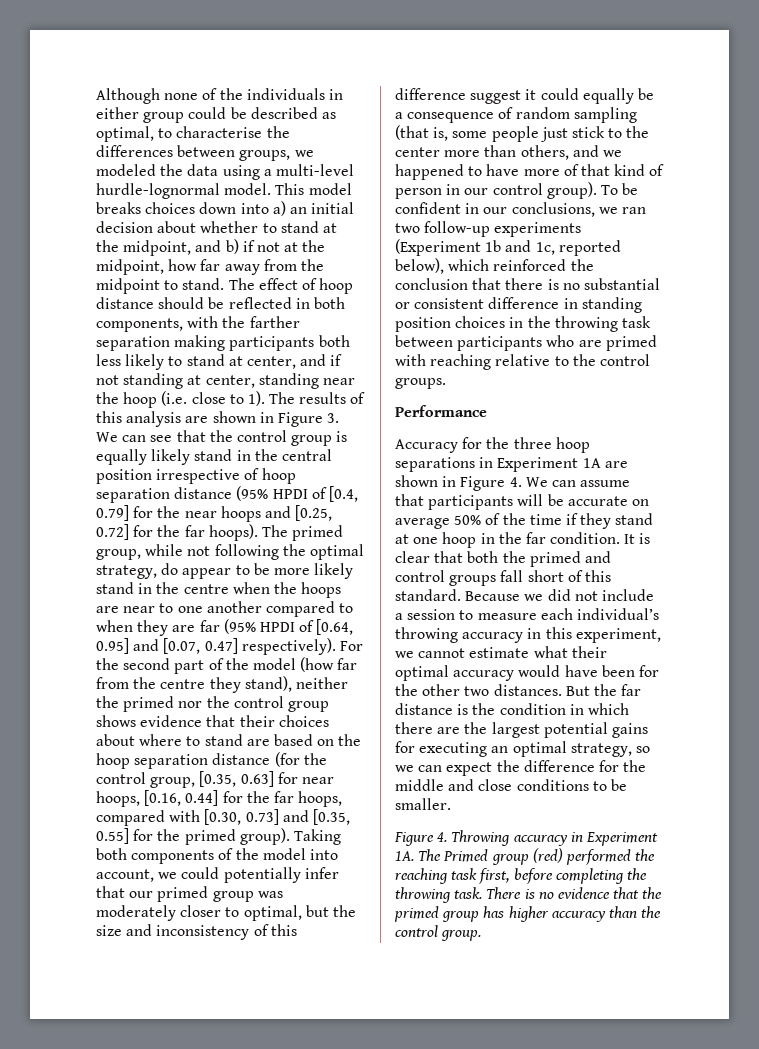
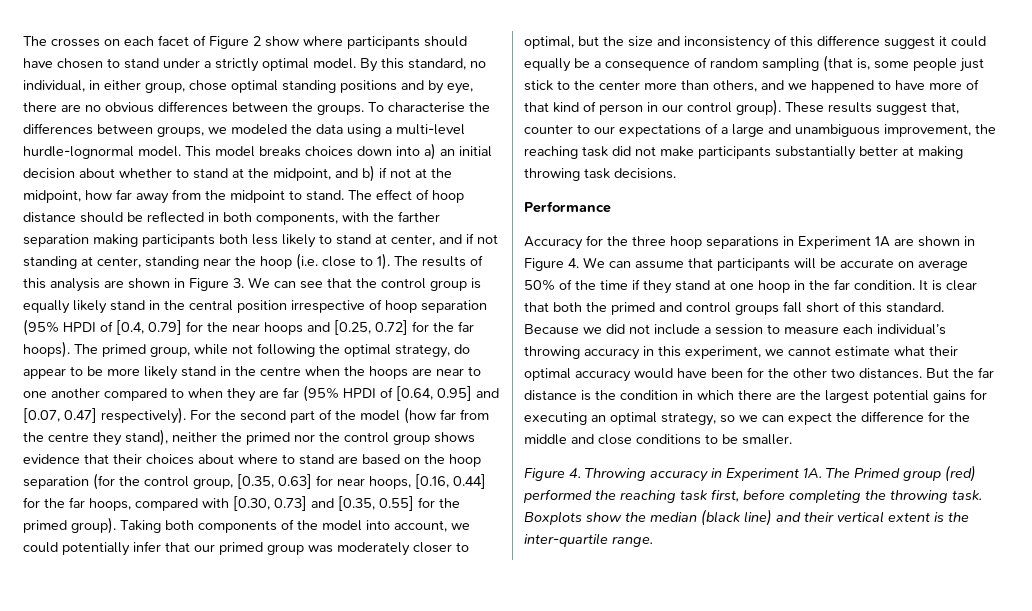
[96,88,343,104] [96,107,336,123] [96,126,173,142] Although none of the individuals in either group could be described as optimal, to -> [23,35,467,49] [23,58,486,72] [23,80,473,94] [23,101,384,115] The crosses on each facet of Figure 2 show where participants should have chosen to stand under a strictly optimal model. By this standard, no individual, in either group, chose optimal standing positions and by eye, there are no obvious differences between the groups. To
[174,487,233,499] distance -> (487, 306) none
[212,753,271,765] distance -> (89, 482) none
[600,183,639,195] [395,202,646,217] [395,221,582,237] [395,239,621,256] [395,258,594,274] [395,278,660,290] [395,297,642,313] [395,316,651,332] [395,335,657,351] [395,354,650,370] [395,378,446,389] To be confident in our conclusions, we ran two follow-up experiments (Experiment 1b and 1c, reported below), which reinforced the conclusion that there is no substantial or consistent difference in standing position choices in the throwing task between participants who are primed with reaching relative to the control groups. -> [785,102,959,115] [524,123,996,137] [524,146,963,160] [524,168,676,181] These results suggest that, counter to our expectations of a large and unambiguous improvement, the reaching task did not make participants substantially better at making throwing task decisions.
[486,887,663,899] [394,906,662,922] [395,925,482,941] There is no evidence that the primed group has higher accuracy than the control group. -> [524,509,969,526] [524,533,653,547] Boxplots show the median (black line) and their vertical extent is the inter-quartile range.

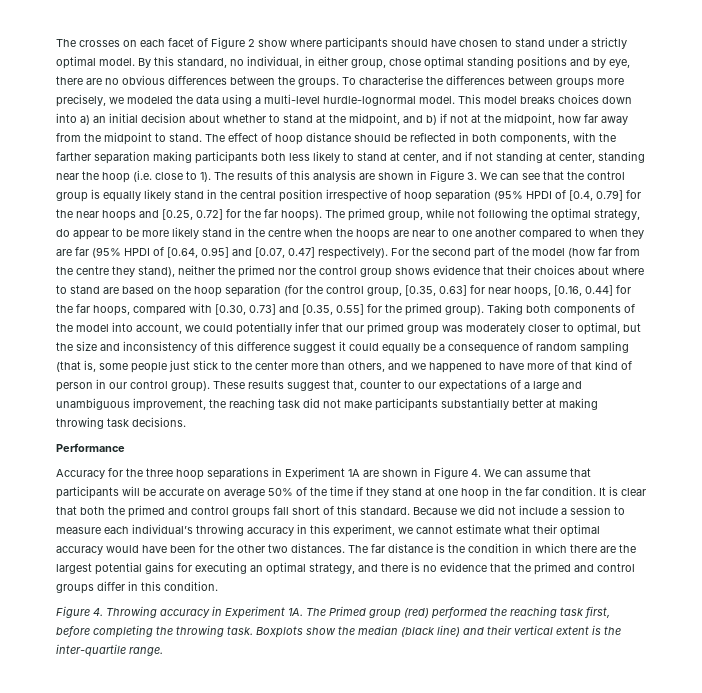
[157,126,204,137] groups, -> [556,78,624,88] [56,94,106,107] groups more precisely,
[926,368,974,378] But the -> [348,545,368,553] The
[720,411,970,425] [524,434,792,445] so we can expect the difference for the middle and close conditions to be smaller. -> [358,562,635,575] [56,581,218,594] and there is no evidence that the primed and control groups differ in this condition.

